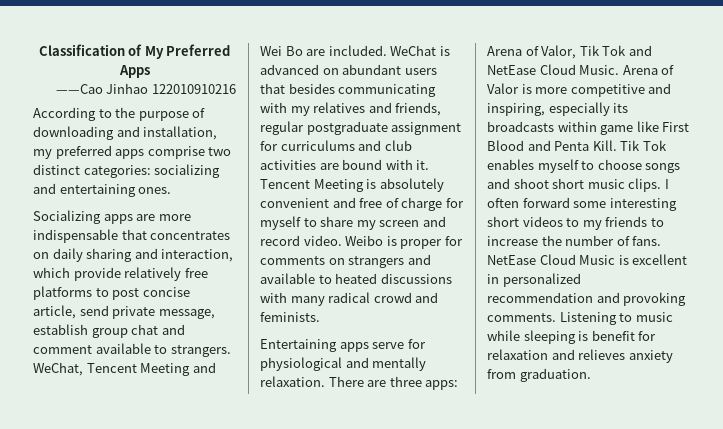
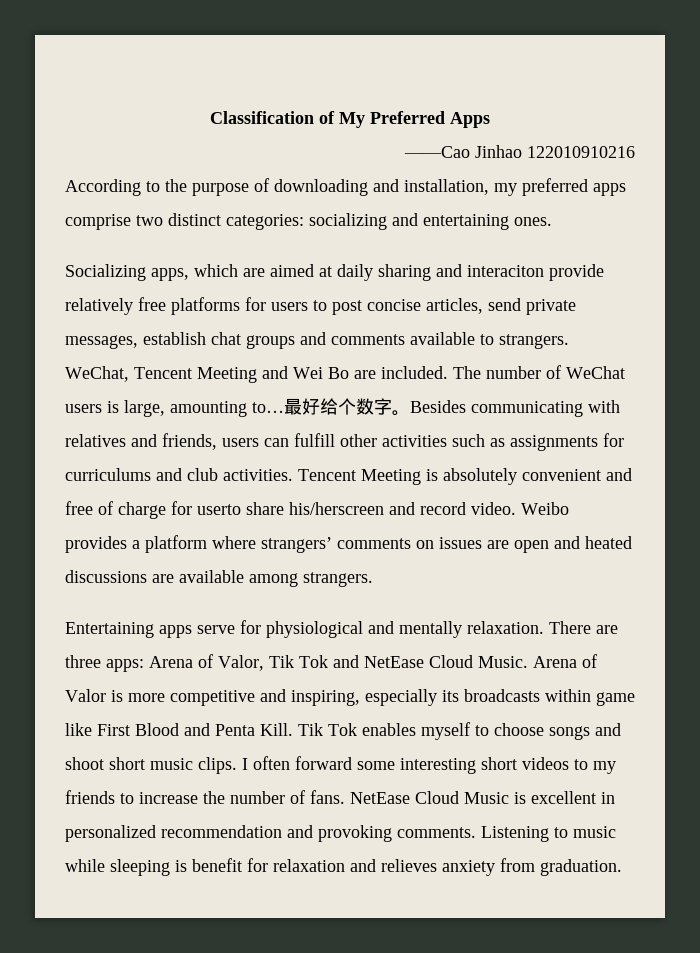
[103,214,191,224] [33,229,231,243] [33,252,49,259] apps are more indispensable that concentrates on -> [151,264,332,281] apps, which are aimed at
[161,249,234,262] [33,267,70,278] interaction, which -> [467,265,544,277] interaciton
(92, 293) none -> [245,297,308,311] for users
[33,305,76,319] article, -> [426,298,483,314] articles,
[158,309,215,319] [33,324,185,338] [33,345,92,354] message, establish group chat and comment -> [65,332,405,349] messages, establish chat groups and comments
[390,45,450,56] [260,64,437,75] [260,83,335,94] WeChat is advanced on abundant users that besides -> [453,365,625,379] [65,398,466,417] The number of WeChat users is large, amounting to…最好给个数字。Besides
[290,106,310,116] my -> (620, 406) none
[260,121,462,135] [260,140,412,151] [260,159,430,170] regular postgraduate assignment for curriculums and club activities are bound with it. -> [222,433,624,451] [65,468,293,481] users can fulfill other activities such as assignments for curriculums and club activities.
[260,216,446,230] [260,235,463,249] [260,254,431,268] [260,273,452,284] [260,292,439,306] [260,312,320,322] myself to share my screen and record video. Weibo is proper for comments on strangers and available to heated discussions with many radical crowd and feminists. -> [197,502,569,515] [65,535,632,553] [65,570,373,587] userto share his/herscreen and record video. Weibo provides a platform where strangers’ comments on issues are open and heated discussions are available among strangers.

